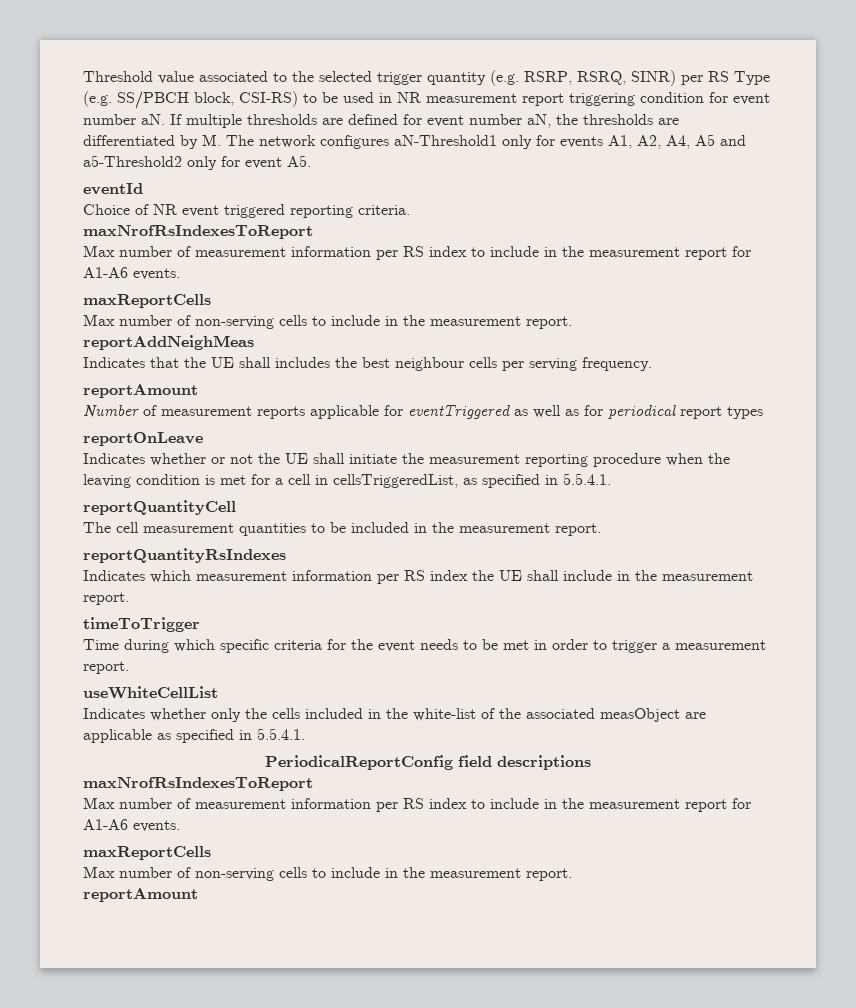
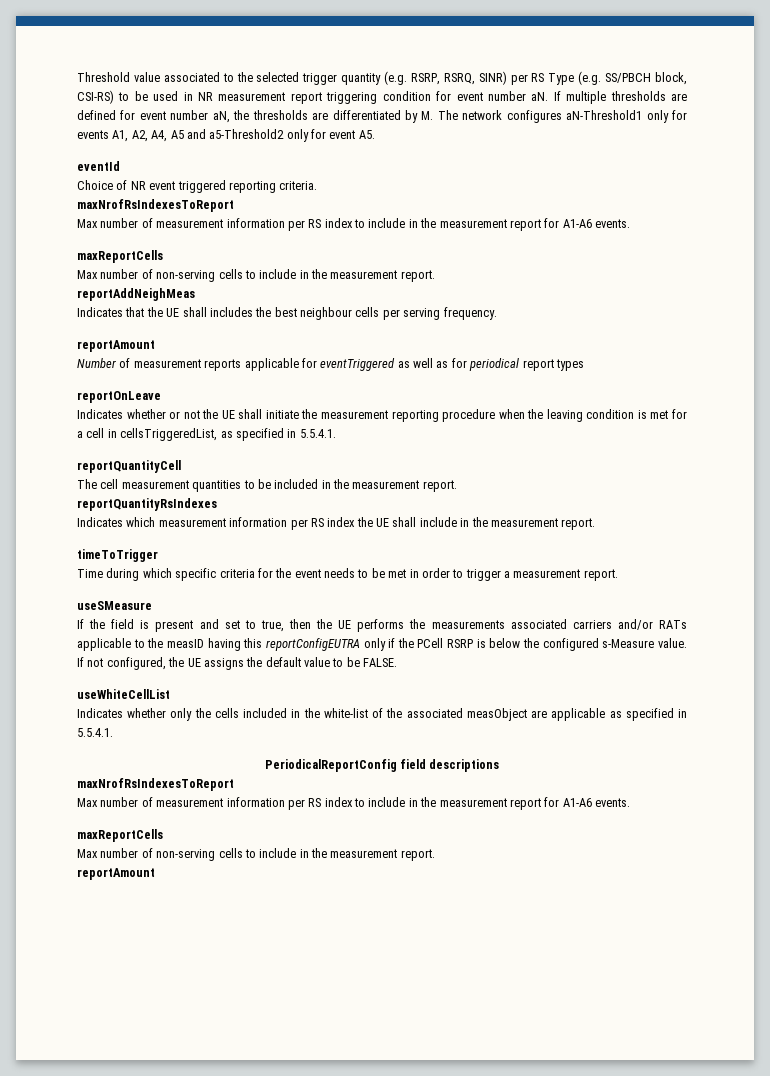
(129, 667) none -> [77,601,152,610] [77,619,687,632] [77,638,687,651] [77,657,398,670] // useSMeasure // If the field is present and set to true, then the UE performs the measurements associated carriers and/or RATs applicable to the measID having this reportConfigEUTRA only if the PCell RSRP is below the configured s-Measure value. If not configured, the UE assigns the default value to be FALSE.

